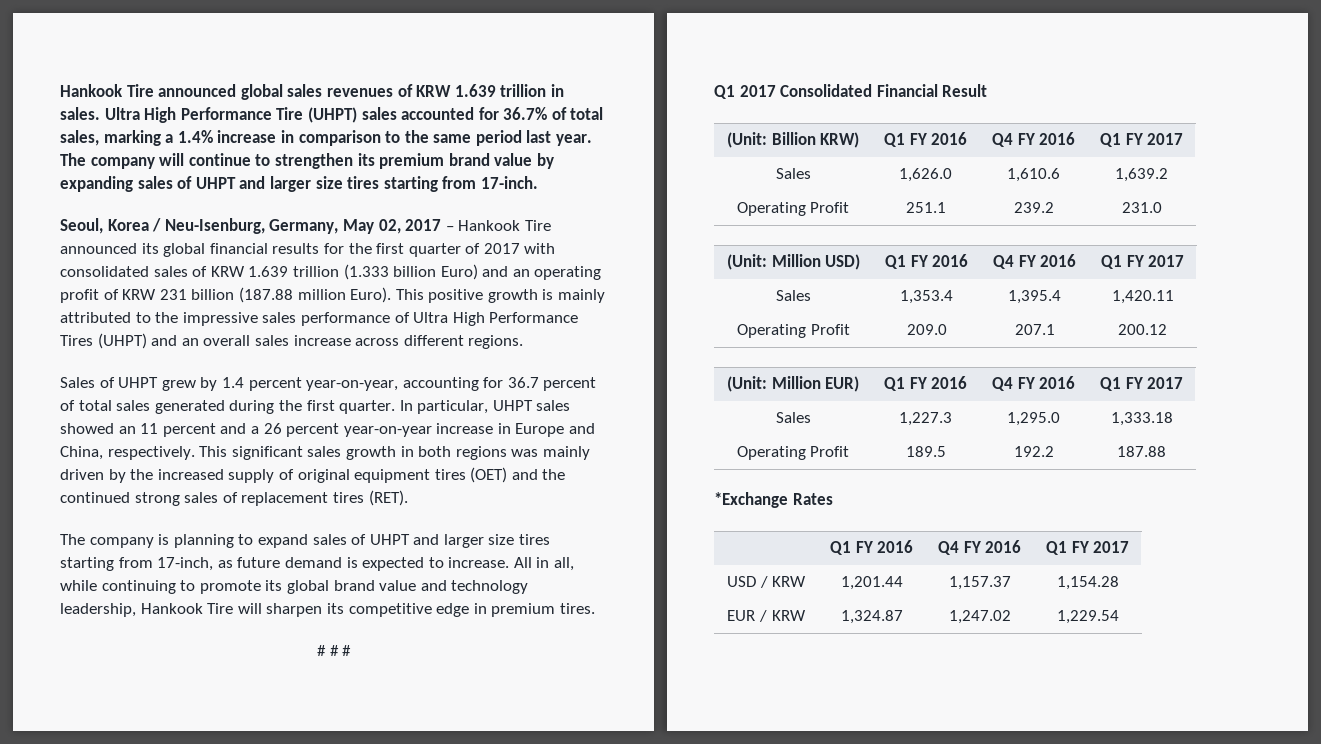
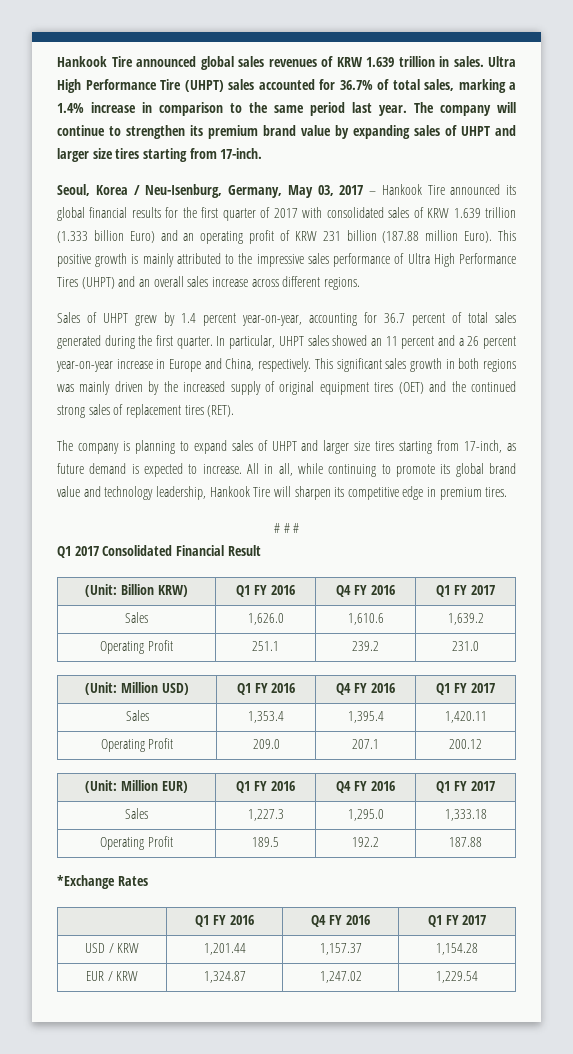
[378,219,401,234] 02, -> [317,185,334,196] 03,

